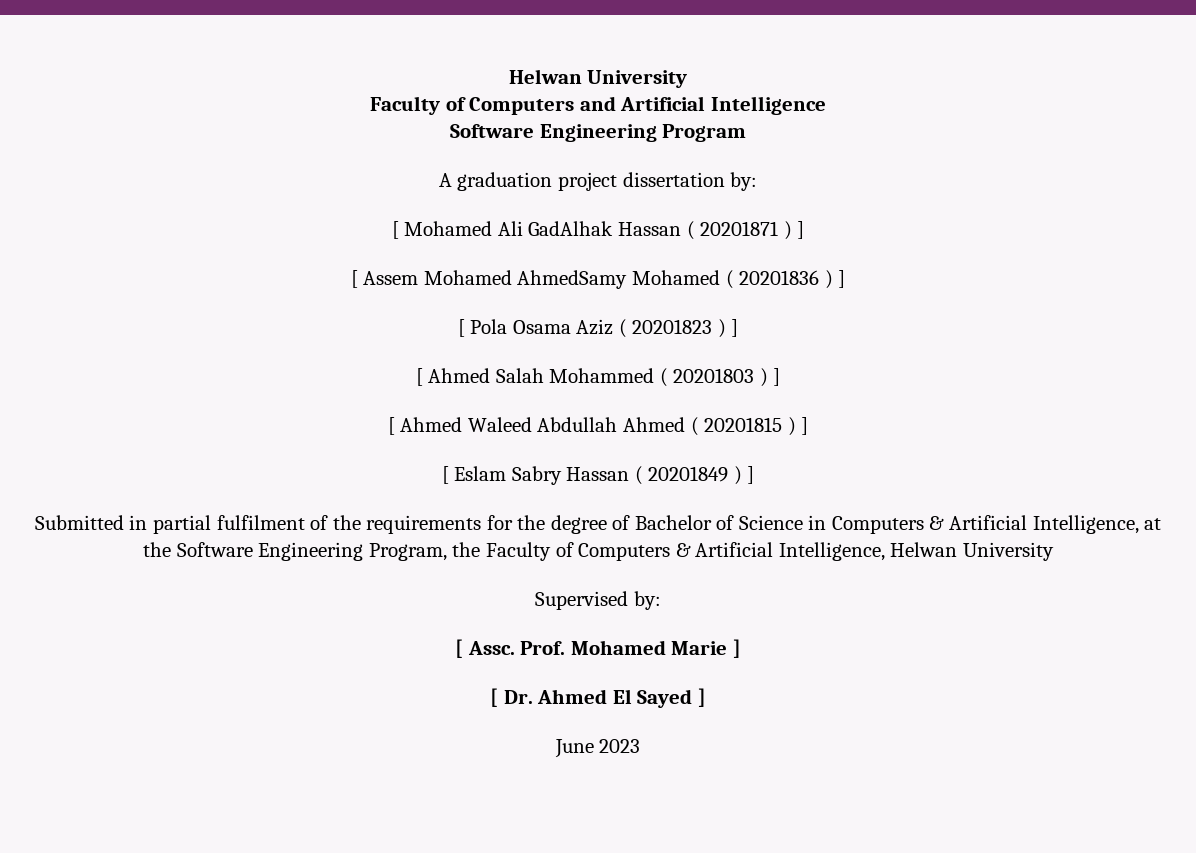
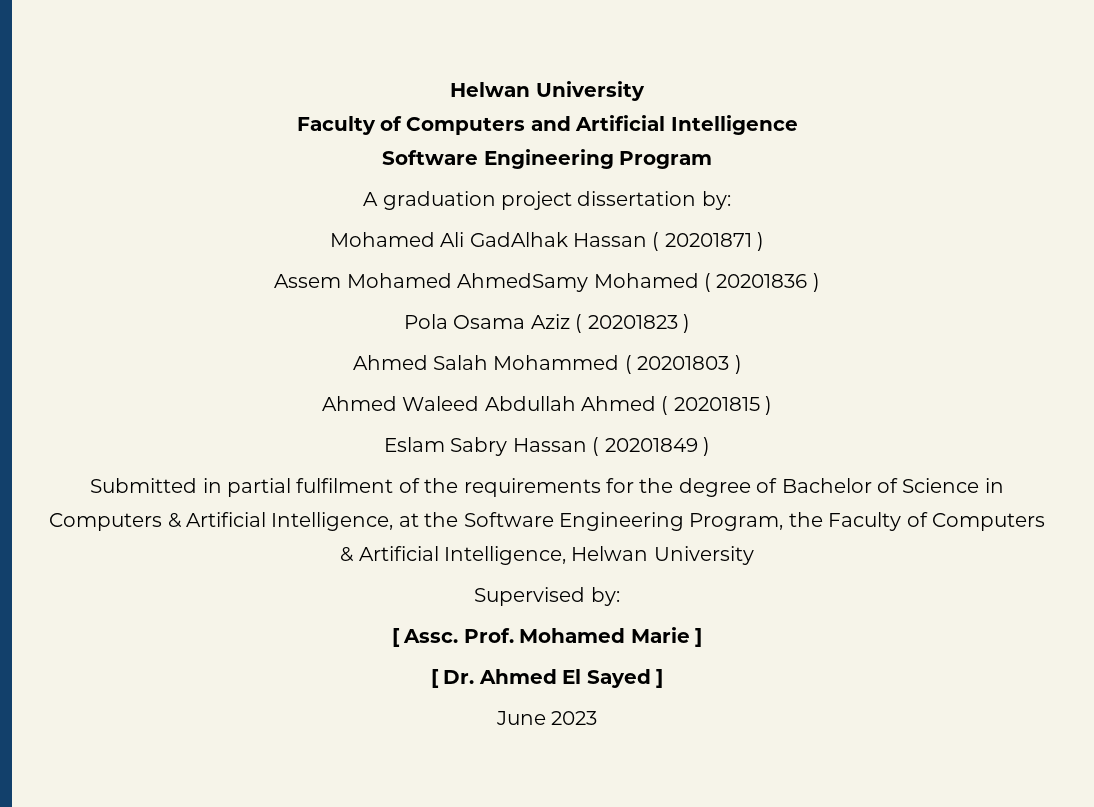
[391,221,399,239] [ -> (731, 200) none
[797,221,805,239] [350,270,358,288] ] // [ -> (765, 241) //
[838,270,846,288] [457,319,465,337] ] // [ -> (820, 282) //
[731,319,739,337] [415,368,423,386] ] // [ -> (690, 323) //
[773,368,781,386] [387,417,395,435] ] // [ -> (742, 364) //
[801,417,809,435] [441,466,449,484] ] // [ -> (773, 405) //
[747,466,755,484] ] -> (710, 446) none

